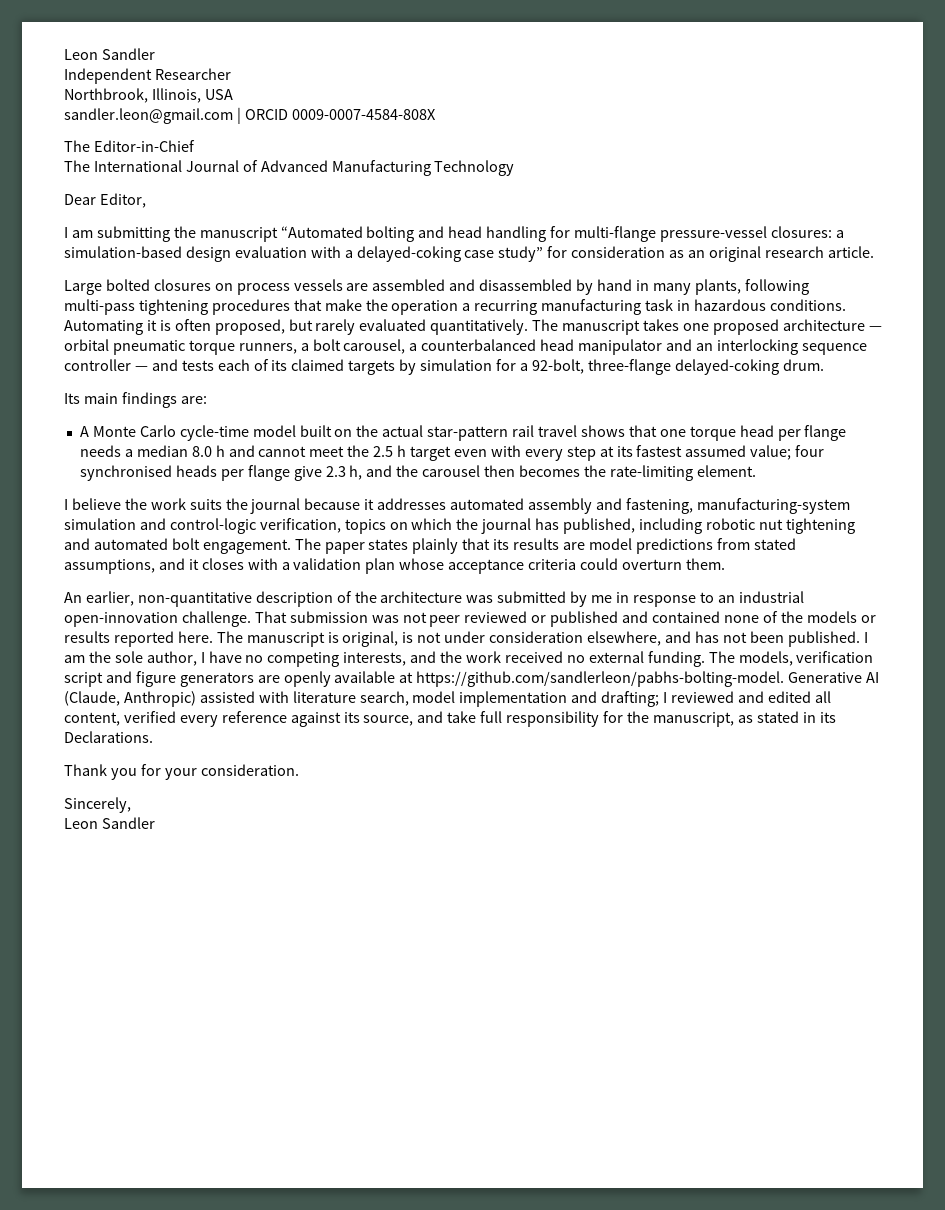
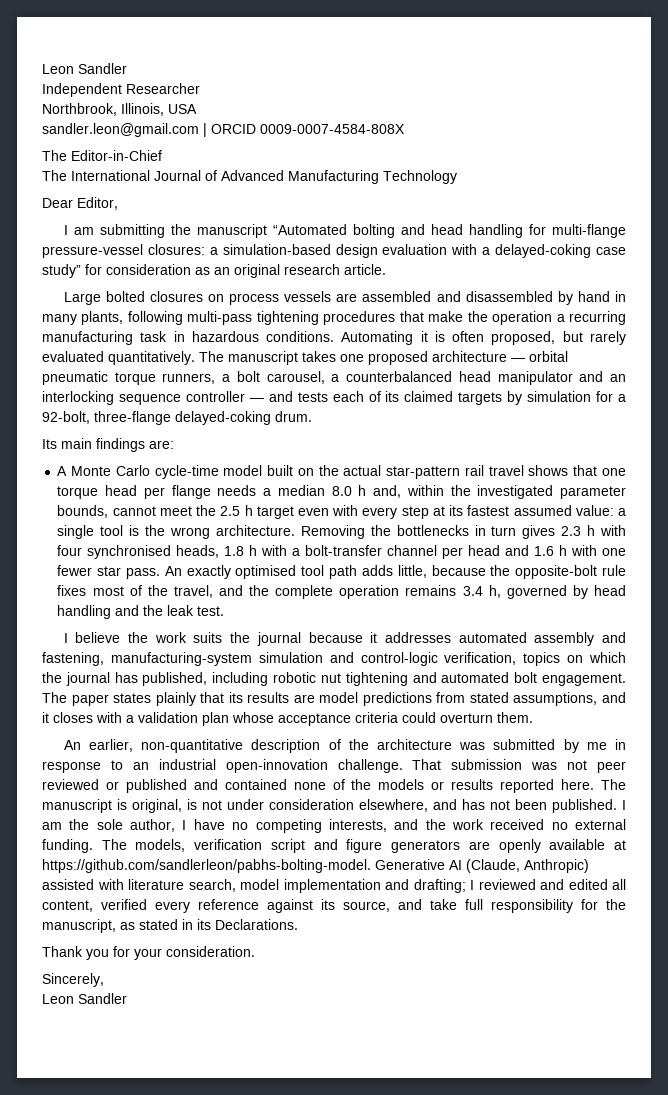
[228,445,255,457] and -> [373,485,626,499] [57,505,109,518] and, within the investigated parameter bounds,
[750,445,825,460] [79,465,756,481] value; four synchronised heads per flange give 2.3 h, and the carousel then becomes the rate-limiting element. -> [575,505,627,516] [57,525,626,539] [57,545,627,559] [57,565,627,579] [57,585,626,599] [57,605,225,619] value: a single tool is the wrong architecture. Removing the bottlenecks in turn gives 2.3 h with four synchronised heads, 1.8 h with a bolt-transfer channel per head and 1.6 h with one fewer star pass. An exactly optimised tool path adds little, because the opposite-bolt rule fixes most of the travel, and the complete operation remains 3.4 h, governed by head handling and the leak test.

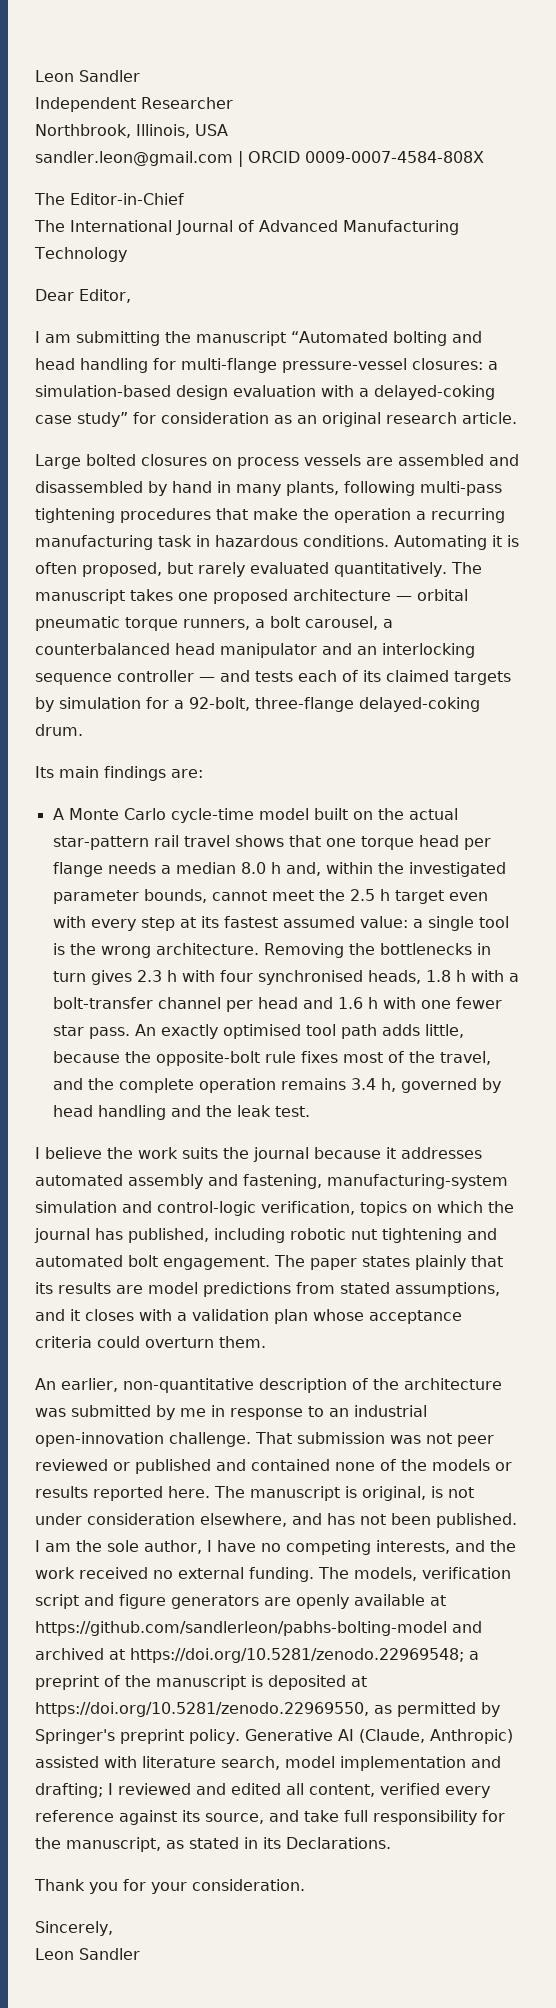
[42,859,371,873] https://github.com/sandlerleon/pabhs-bolting-model. -> [35,1621,482,1636] [35,1648,479,1663] [35,1675,367,1690] [35,1702,500,1717] [35,1729,240,1744] https://github.com/sandlerleon/pabhs-bolting-model and archived at https://doi.org/10.5281/zenodo.22969548; a preprint of the manuscript is deposited at https://doi.org/10.5281/zenodo.22969550, as permitted by Springer's preprint policy.

